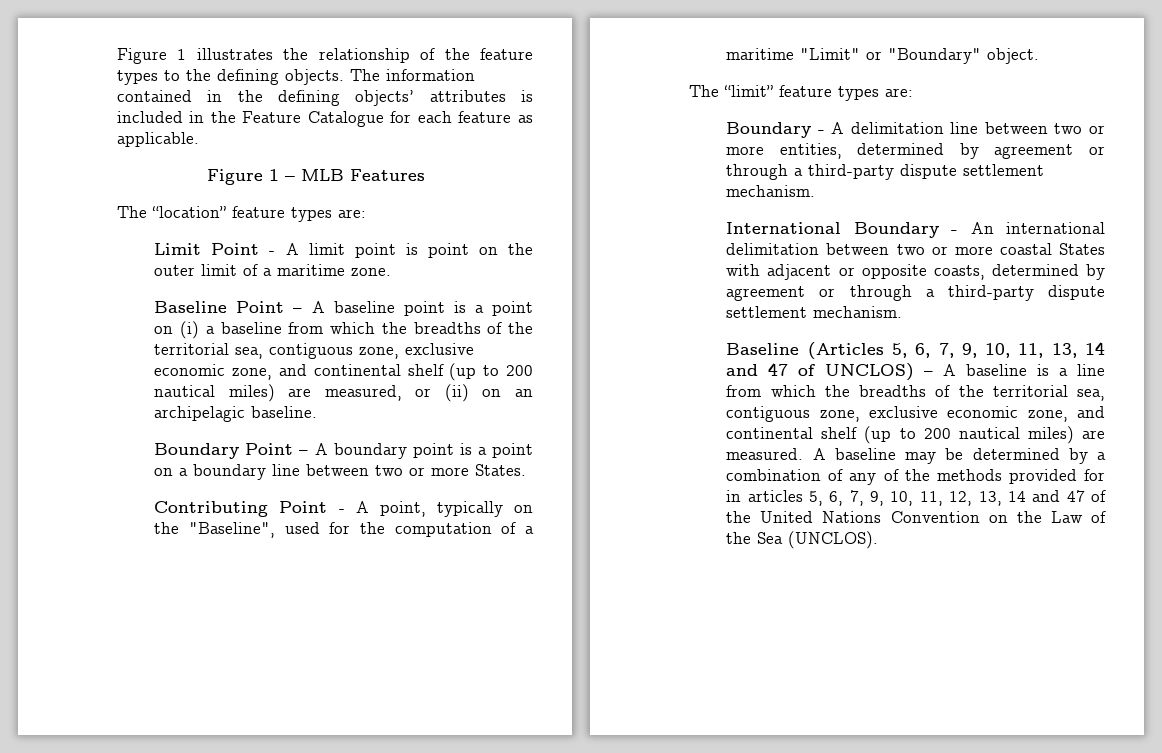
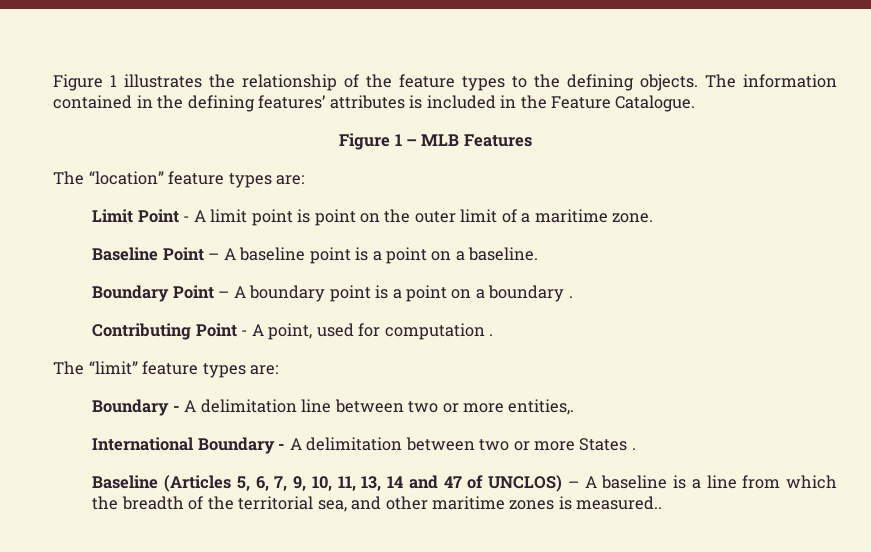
[355,90,415,106] objects’ -> [258,95,326,109] features’
[307,111,533,127] [116,132,199,147] Catalogue for each feature as applicable. -> [615,95,696,112] Catalogue.
[180,321,533,339] [154,343,475,359] [154,363,533,381] [154,384,534,402] [154,406,246,422] (i) a baseline from which the breadths of the territorial sea, contiguous zone, exclusive economic zone, and continental shelf (up to 200 nautical miles) are measured, or (ii) on an archipelagic -> [455,251,465,261] a
[272,464,527,476] line between two or more States. -> [568,296,573,298] .
[436,501,533,517] [154,522,534,538] [726,48,1040,64] typically on the "Baseline", used for the computation of a maritime "Limit" or "Boundary" object. -> [316,323,493,340] used for computation .
[779,143,1105,159] [726,164,1045,180] [726,185,816,197] entities, determined by agreement or through a third-party dispute settlement mechanism. -> [508,399,575,415] entities,.
[970,222,1105,234] An international -> [289,438,302,450] A
[999,243,1105,255] [726,264,1105,280] [726,285,1105,301] [726,306,903,318] coastal States with adjacent or opposite coasts, determined by agreement or through a third-party dispute settlement mechanism. -> [579,438,636,451] States .
[859,385,1105,401] [726,406,1105,422] [726,426,1105,444] [726,448,1106,464] [726,469,1105,485] [726,490,1106,506] [726,511,1106,523] [726,531,879,549] breadths of the territorial sea, contiguous zone, exclusive economic zone, and continental shelf (up to 200 nautical miles) are measured. A baseline may be determined by a combination of any of the methods provided for in articles 5, 6, 7, 9, 10, 11, 12, 13, 14 and 47 of the United Nations Convention on the Law of the Sea (UNCLOS). -> [121,496,663,512] breadth of the territorial sea, and other maritime zones is measured..

